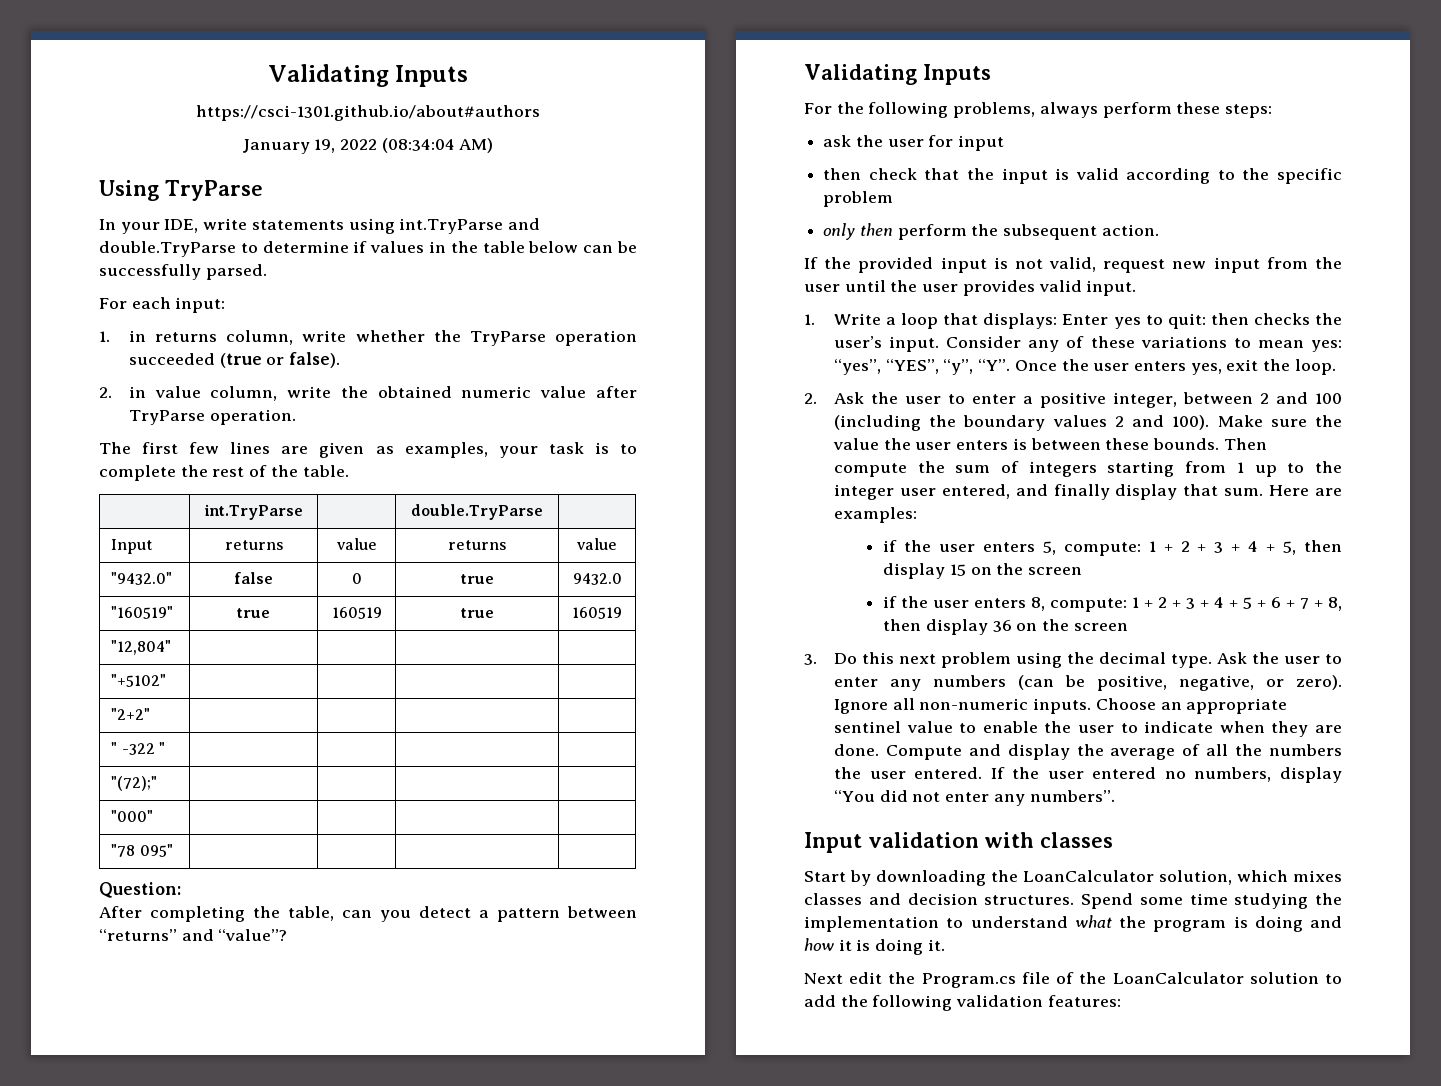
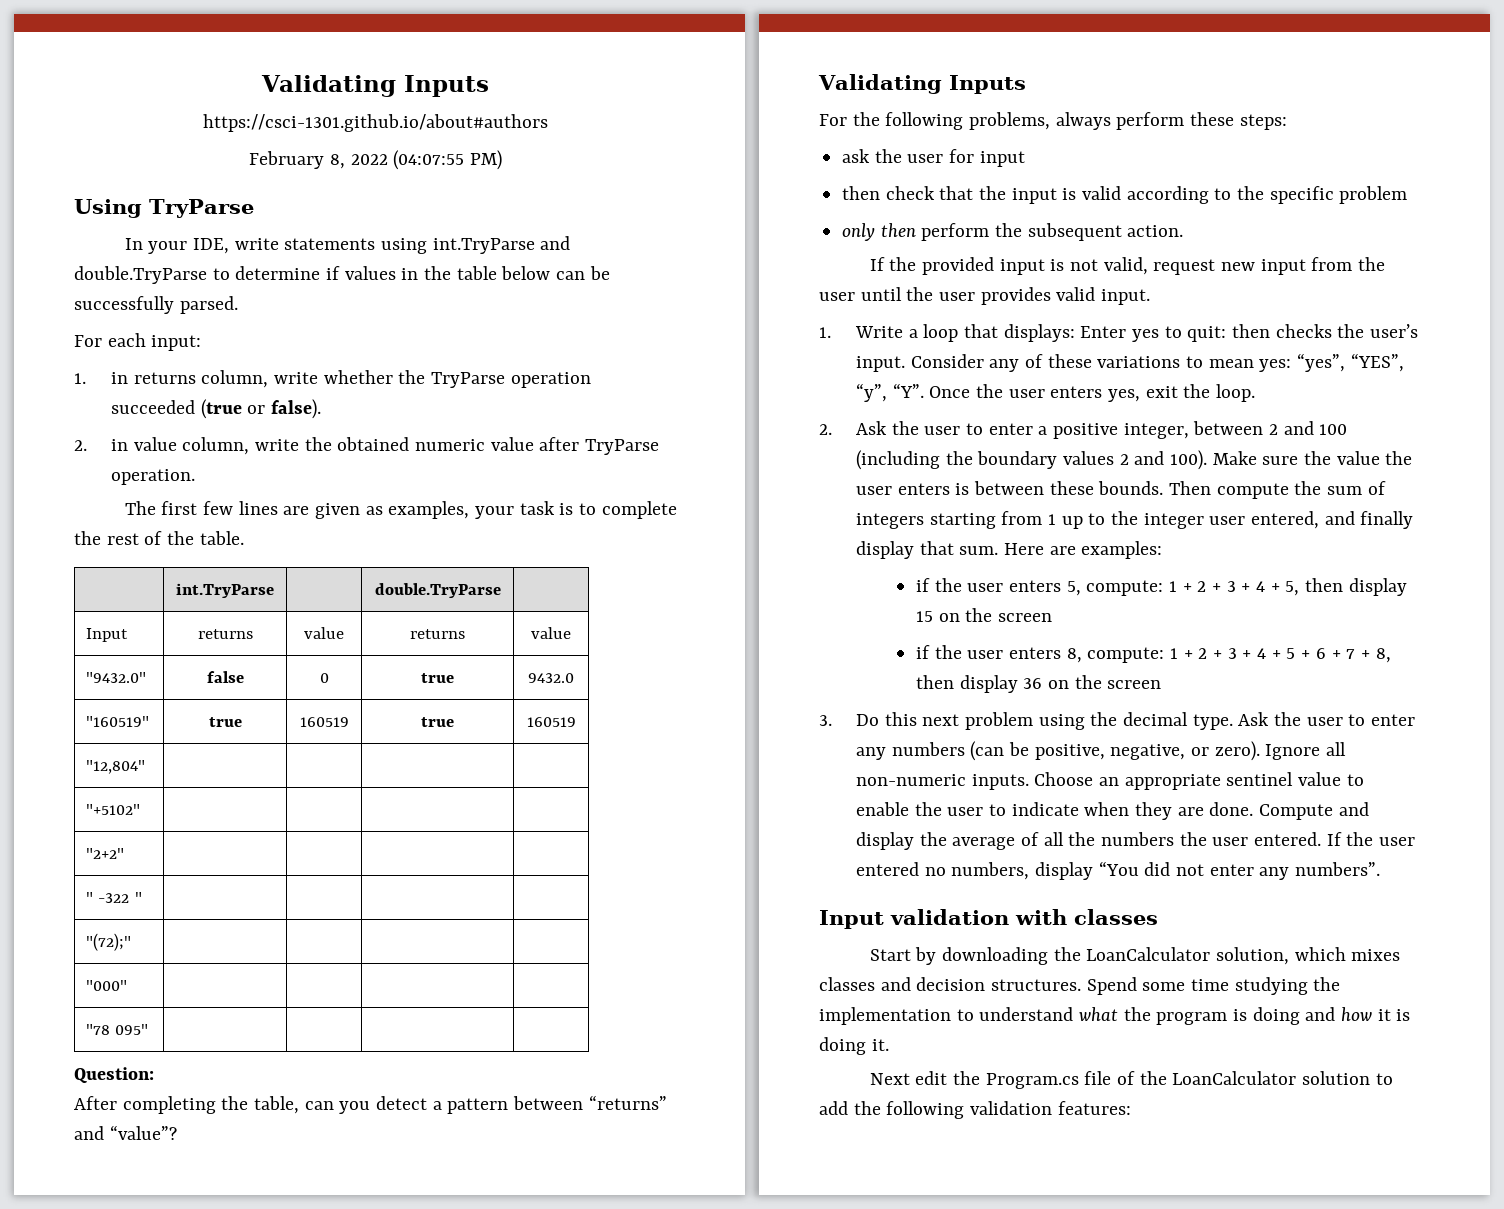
[242,138,494,154] January 19, 2022 (08:34:04 AM) -> [249,150,502,170] February 8, 2022 (04:07:55 PM)

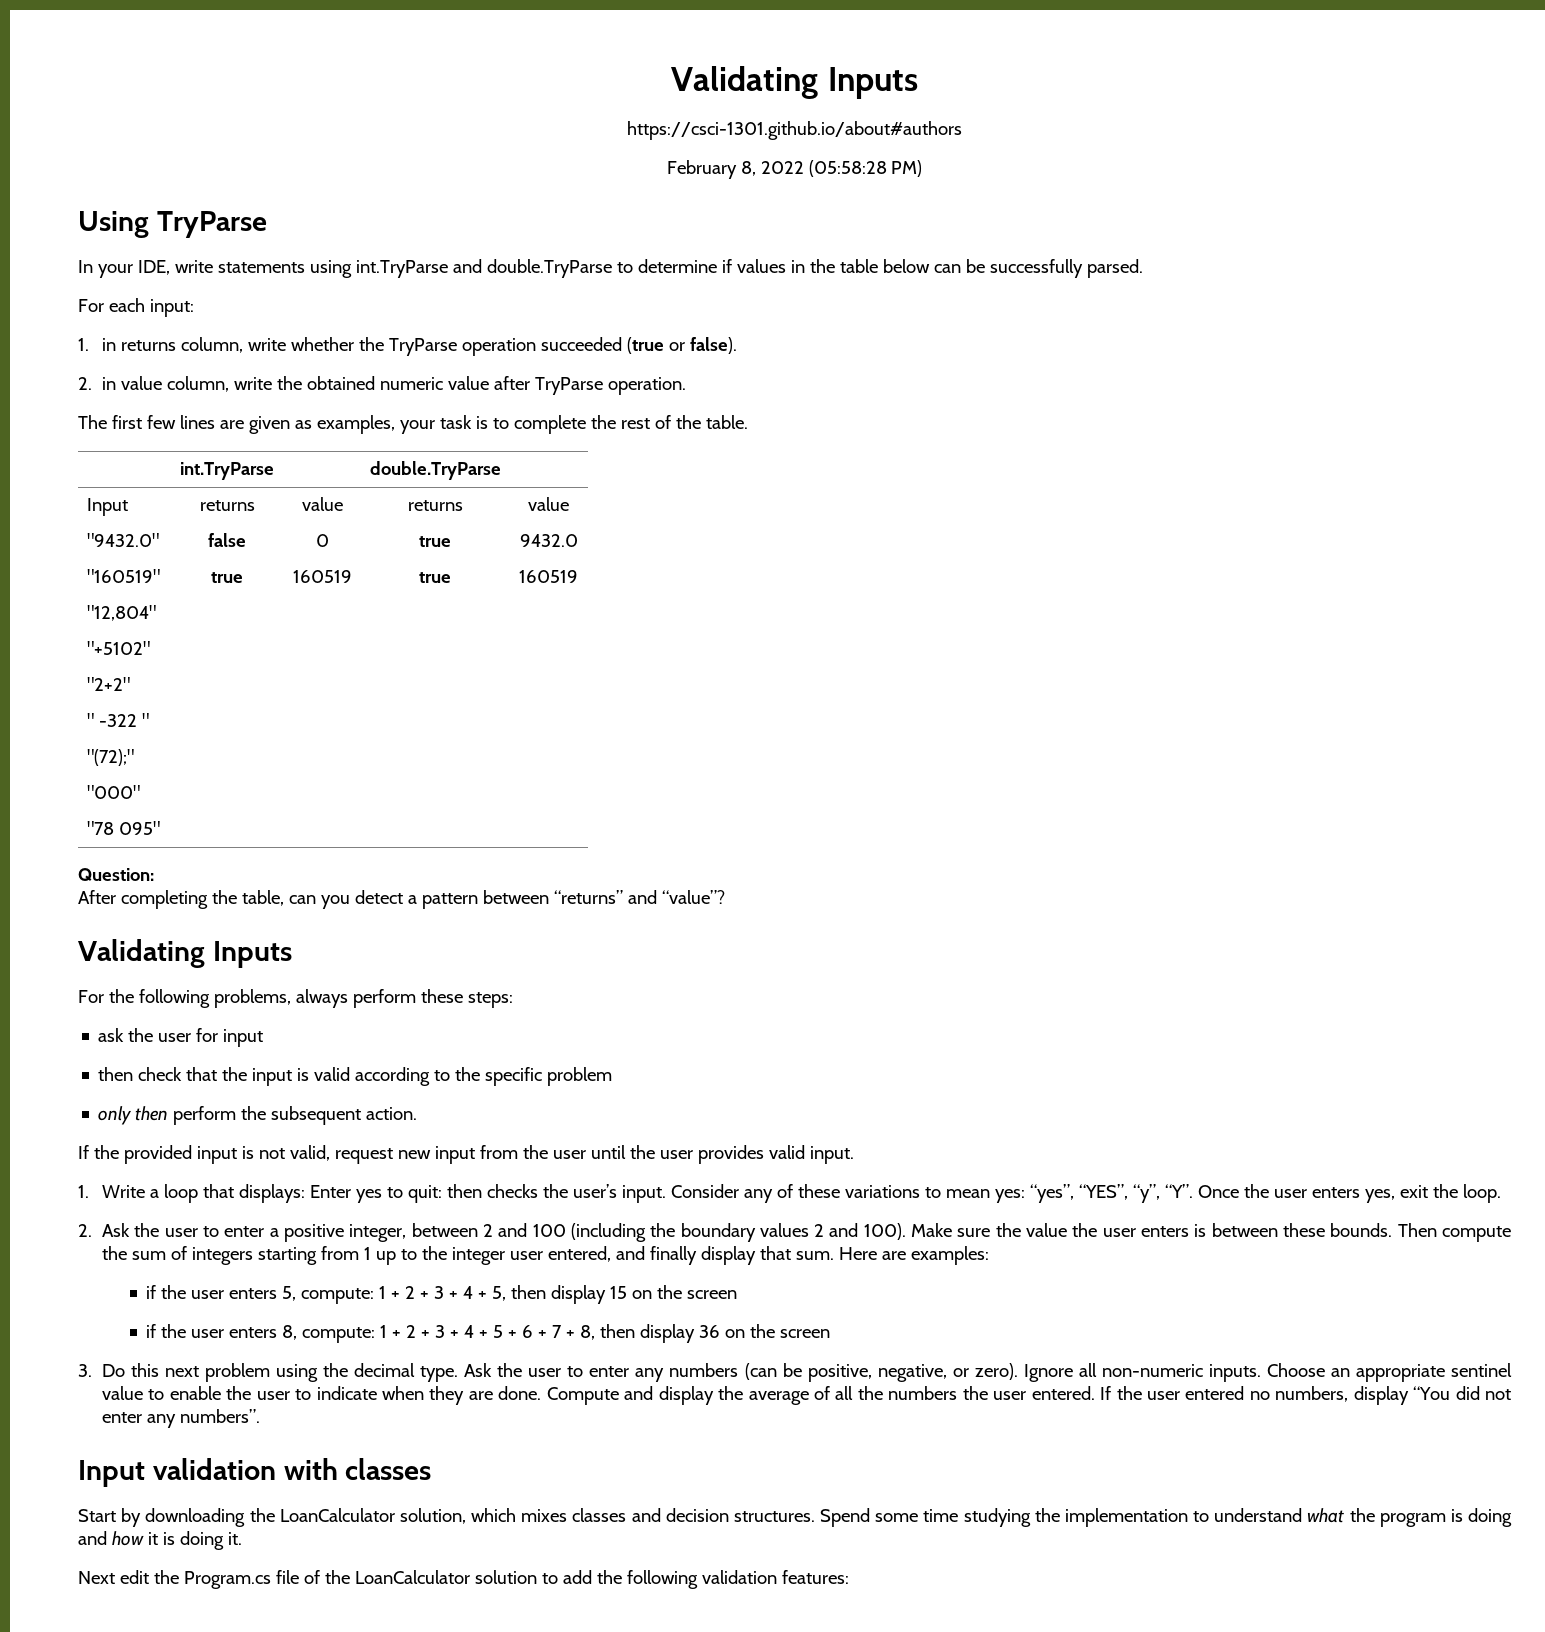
[393,150,465,170] (04:07:55 -> [808,160,887,177] (05:58:28

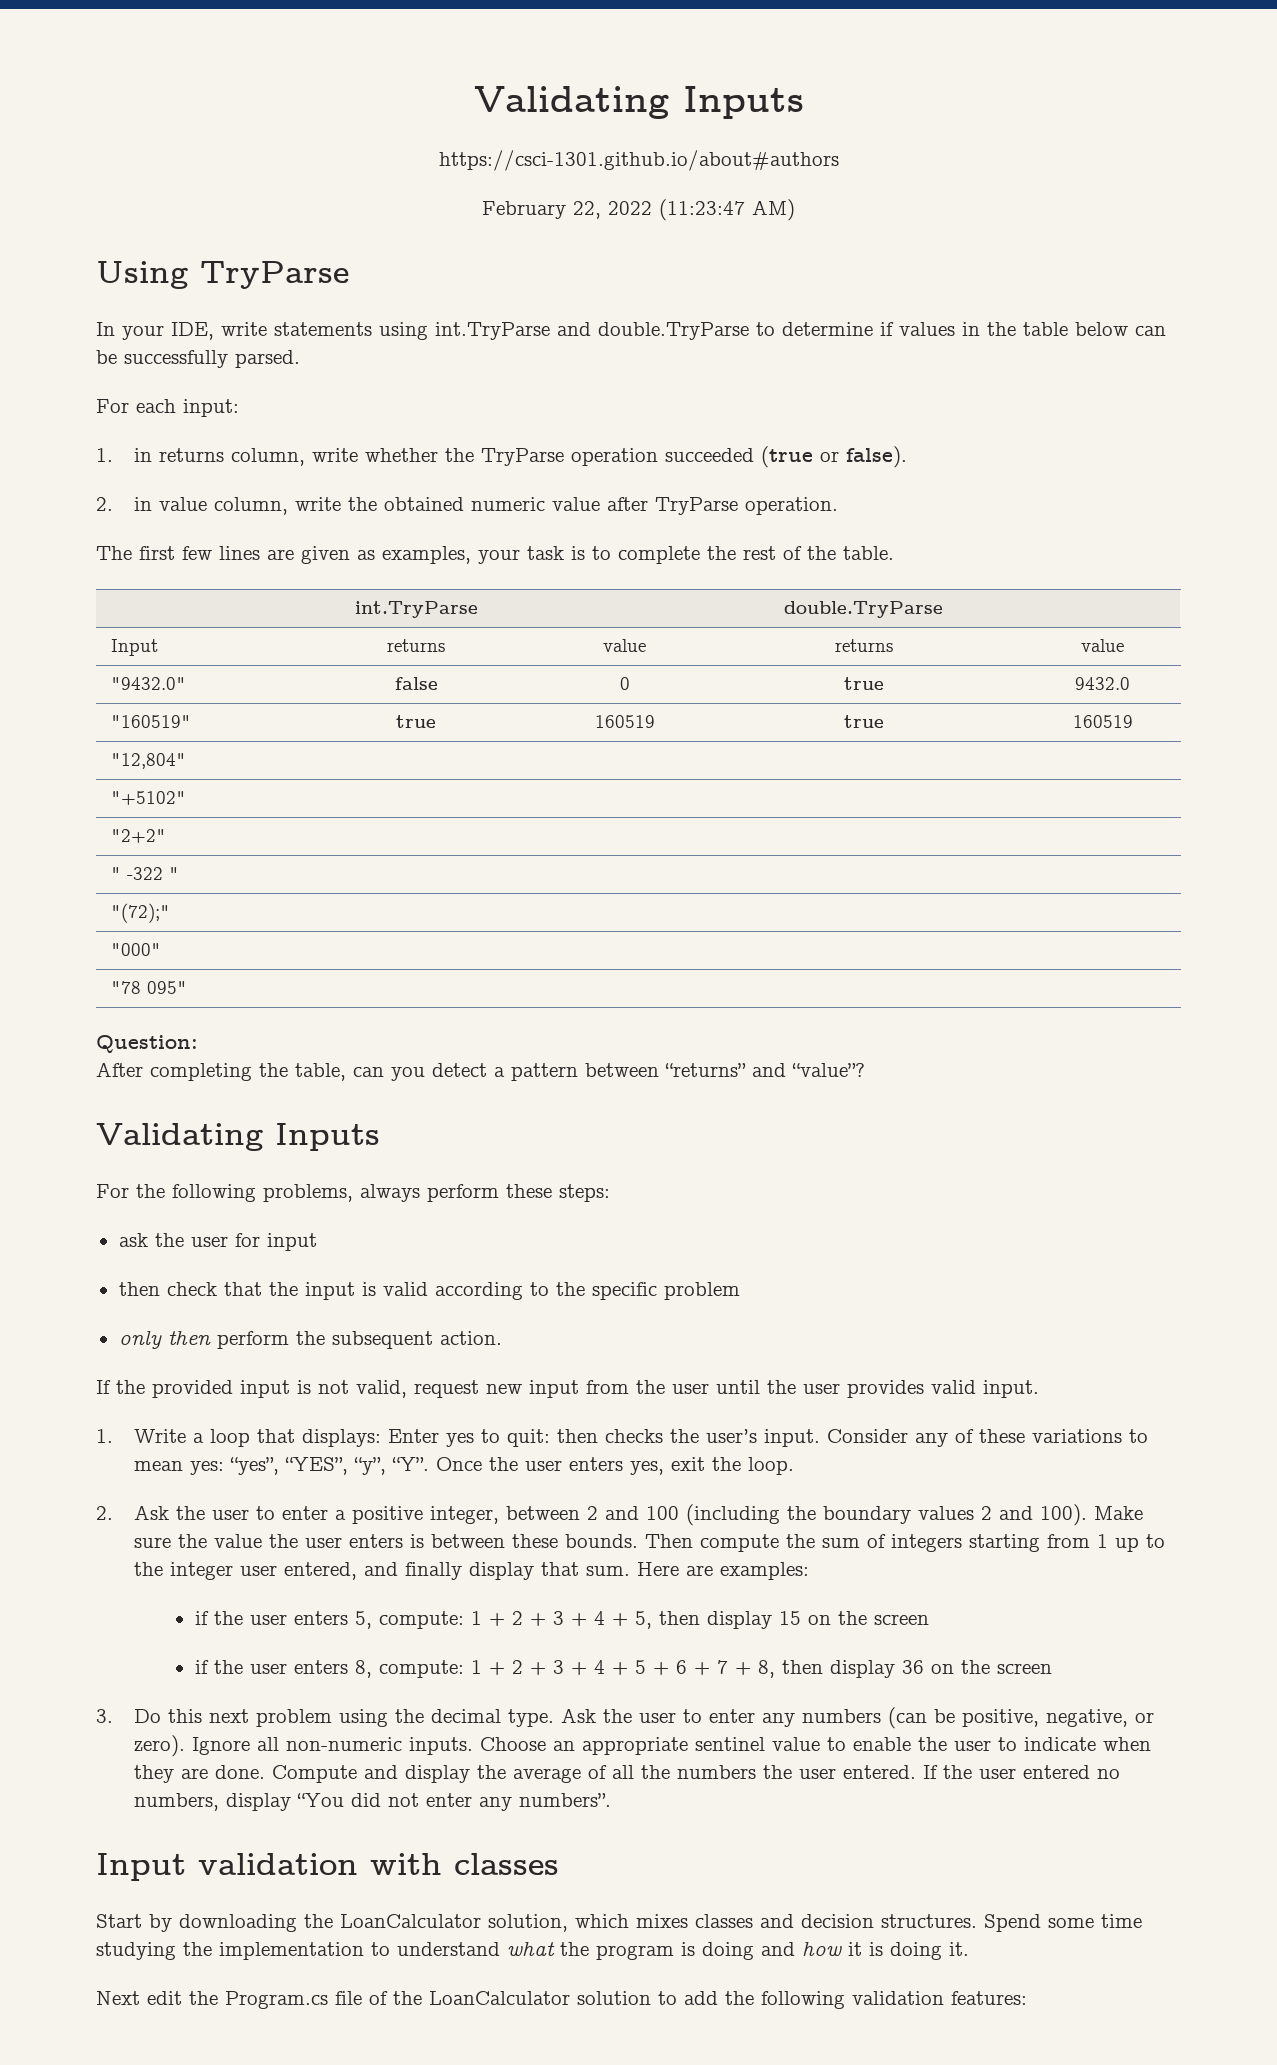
[740,160,923,177] 8, 2022 (05:58:28 PM) -> [573,199,795,221] 22, 2022 (11:23:47 AM)

